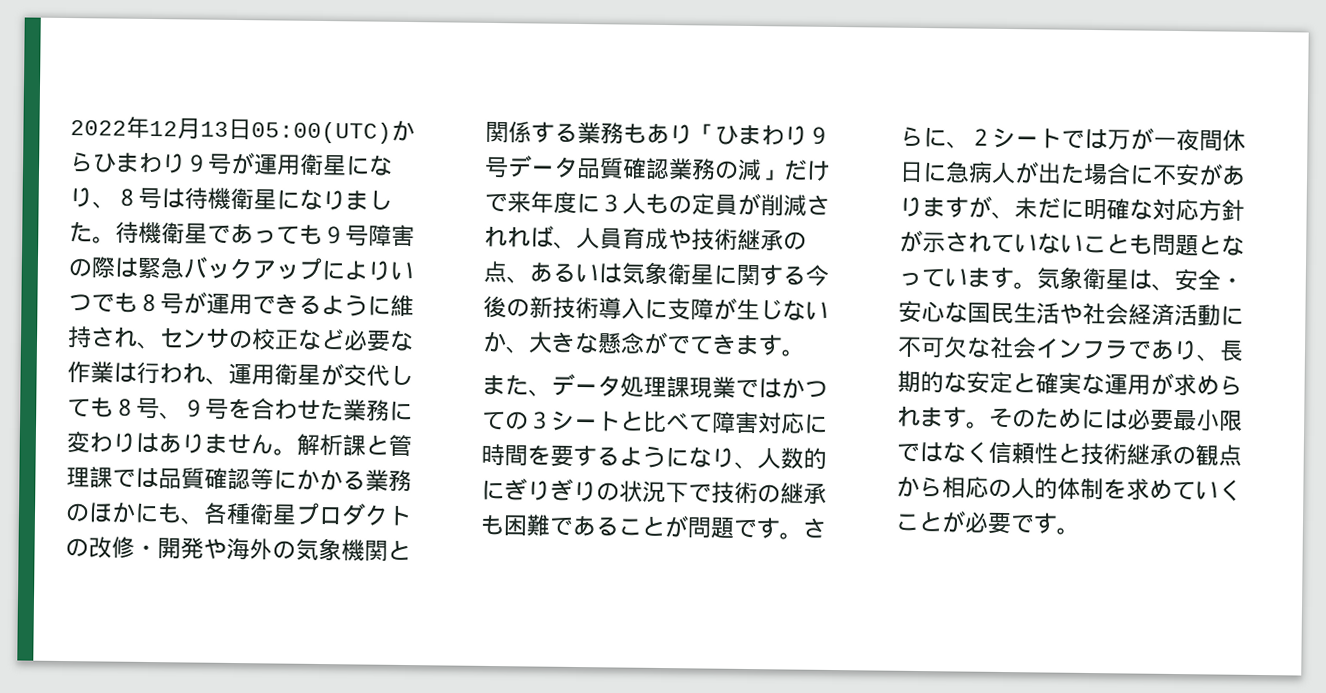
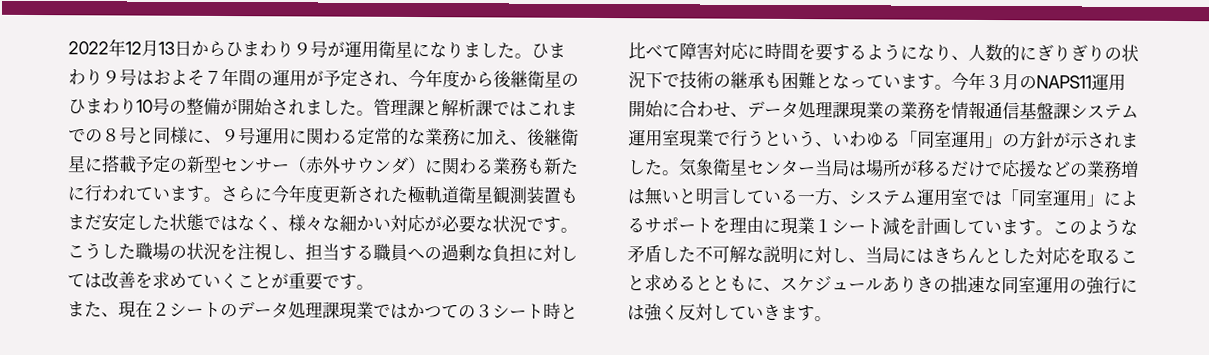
[251,121,392,144] 05:00(UTC) -> (192, 48) none
[92,187,392,211] [69,221,415,248] [68,256,414,281] [68,291,414,318] [67,326,414,352] [67,361,413,387] [67,397,413,422] [66,431,412,458] [66,466,412,492] [65,501,412,527] [65,536,411,562] [485,120,831,146] [484,155,831,182] [484,191,830,217] [484,225,807,252] [483,260,829,287] [483,295,829,321] [482,330,760,356] 、８号は待機衛星になりました。待機衛星であっても９号障害の際は緊急バックアップによりいつでも８号が運用できるように維持され、センサの校正など必要な作業は行われ、運用衛星が交代しても８号、９号を合わせた業務に変わりはありません。解析課と管理課では品質確認等にかかる業務のほかにも、各種衛星プロダクトの改修・開発や海外の気象機関と関係する業務もあり「ひまわり９号データ品質確認業務の減」だけで来年度に３人もの定員が削減されれば、人員育成や技術継承の点、あるいは気象衛星に関する今後の新技術導入に支障が生じないか、大きな懸念がでてきま -> [463,42,566,59] [68,67,579,89] [68,97,578,117] [68,126,579,146] [68,155,579,175] [67,184,578,205] [67,213,578,234] [67,242,578,263] [67,271,340,291] ました。ひまわり９号はおよそ７年間の運用が予定され、今年度から後継衛星のひまわり10号の整備が開始されました。管理課と解析課ではこれまでの８号と同様に、９号運用に関わる定常的な業務に加え、後継衛星に搭載予定の新型センサー（赤外サウンダ）に関わる業務も新たに行われています。さらに今年度更新された極軌道衛星観測装置もまだ安定した状態ではなく、様々な細かい対応が必要な状況です。こうした職場の状況を注視し、担当する職員への過剰な負担に対しては改善を求めていくことが重要で
(552, 393) none -> [118,300,238,318] 現在２シートの
(621, 421) none -> [543,302,561,320] 時
[549,515,827,540] [900,126,1246,152] [899,161,1246,187] [899,195,1245,222] [899,229,1245,257] [898,266,1244,292] [898,300,1244,327] [897,336,1244,362] [897,370,1243,397] [897,405,1243,432] [896,441,1242,467] [896,475,1242,502] [895,510,1035,535] であることが問題です。さらに、２シートでは万が一夜間休日に急病人が出た場合に不安がありますが、未だに明確な対応方針が示されていないことも問題となっています。気象衛星は、安全・安心な国民生活や社会経済活動に不可欠な社会インフラであり、長期的な安定と確実な運用が求められます。そのためには必要最小限ではなく信頼性と技術継承の観点から相応の人的体制を求めていくことが必要で -> [815,71,1126,91] [628,100,1139,120] [628,129,1139,149] [628,158,1139,178] [627,187,1138,207] [627,216,1138,236] [627,245,1138,265] [627,274,1138,295] [627,303,798,322] となっています。今年３月のNAPS11運用開始に合わせ、データ処理課現業の業務を情報通信基盤課システム運用室現業で行うという、いわゆる「同室運用」の方針が示されました。気象衛星センター当局は場所が移るだけで応援などの業務増は無いと明言している一方、システム運用室では「同室運用」によるサポートを理由に現業１シート減を計画しています。このような矛盾した不可解な説明に対し、当局にはきちんとした対応を取ること求めるとともに、スケジュールありきの拙速な同室運用の強行には強く反対していきま

